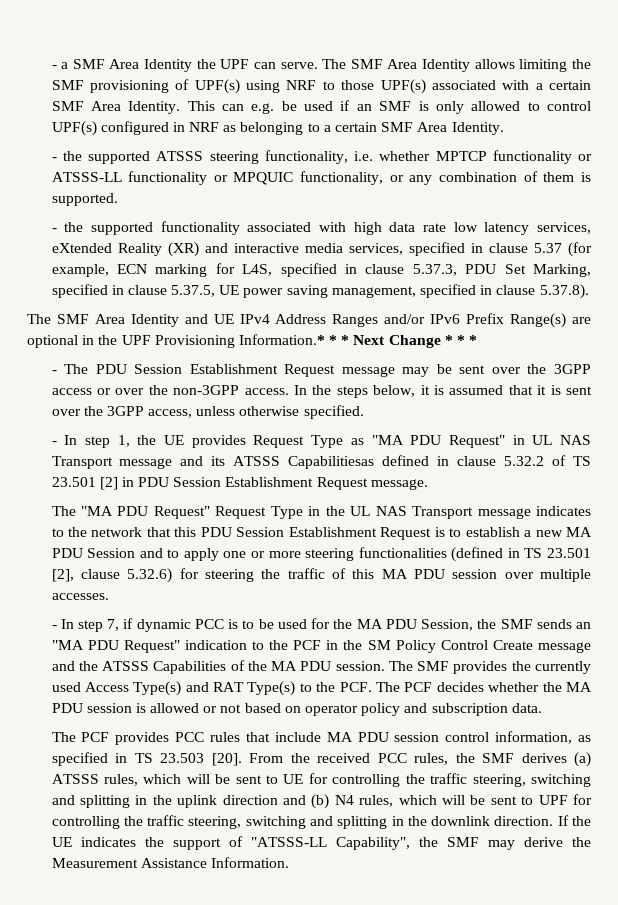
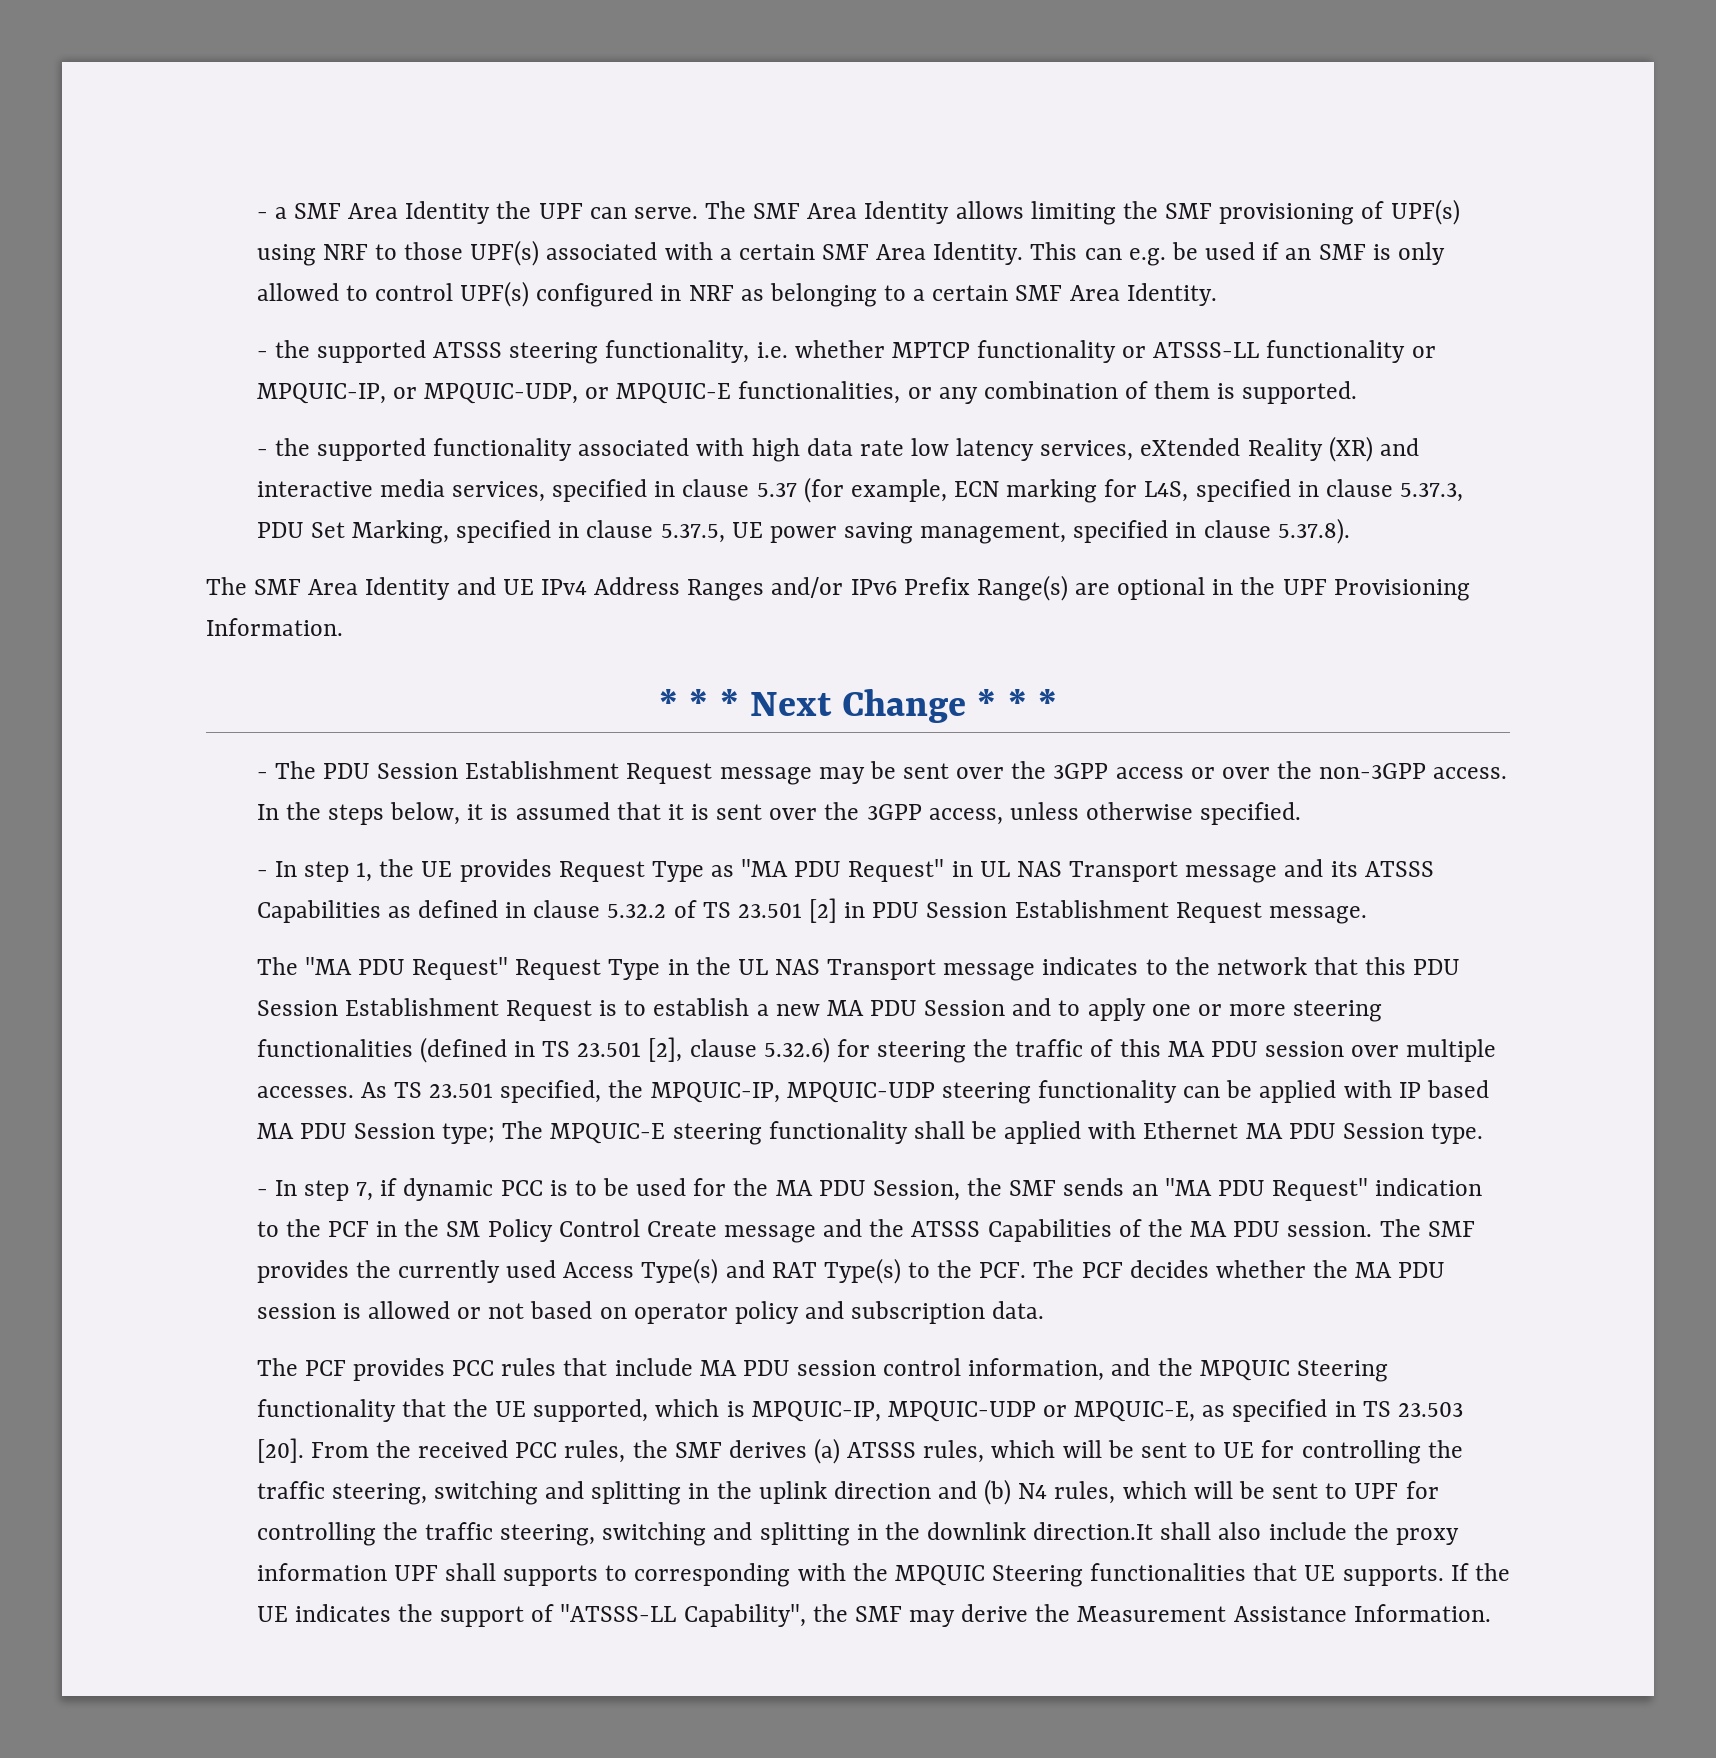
[233,171,384,185] MPQUIC functionality, -> [256,381,901,404] MPQUIC-IP, or MPQUIC-UDP, or MPQUIC-E functionalities,
[238,334,325,345] Information.* -> [206,618,343,636] [659,689,679,716] Information. // *
[288,456,375,469] Capabilitiesas -> [256,900,411,923] Capabilities as
(109, 596) none -> [360,1080,1489,1104] [256,1121,1484,1145] As TS 23.501 specified, the MPQUIC-IP, MPQUIC-UDP steering functionality can be applied with IP based MA PDU Session type; The MPQUIC-E steering functionality shall be applied with Ethernet MA PDU Session type.
(573, 737) none -> [1111,1358,1388,1382] [256,1399,1196,1422] and the MPQUIC Steering functionality that the UE supported, which is MPQUIC-IP, MPQUIC-UDP or MPQUIC-E,
[494,816,554,826] direction. -> [1033,1522,1459,1545] [256,1563,1444,1587] direction.It shall also include the proxy information UPF shall supports to corresponding with the MPQUIC Steering functionalities that UE supports.

